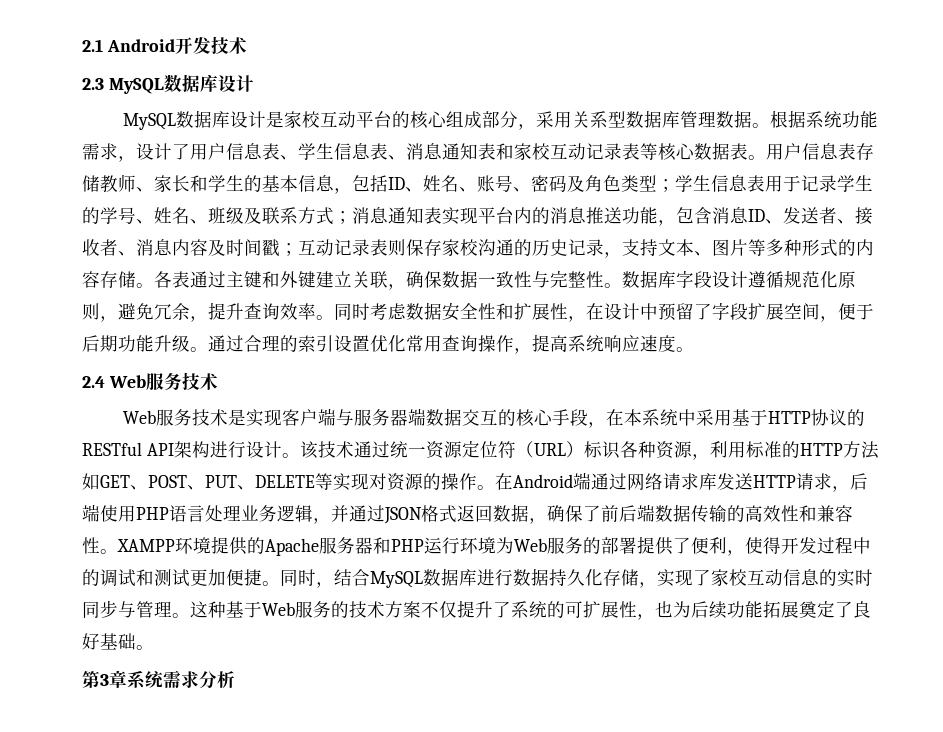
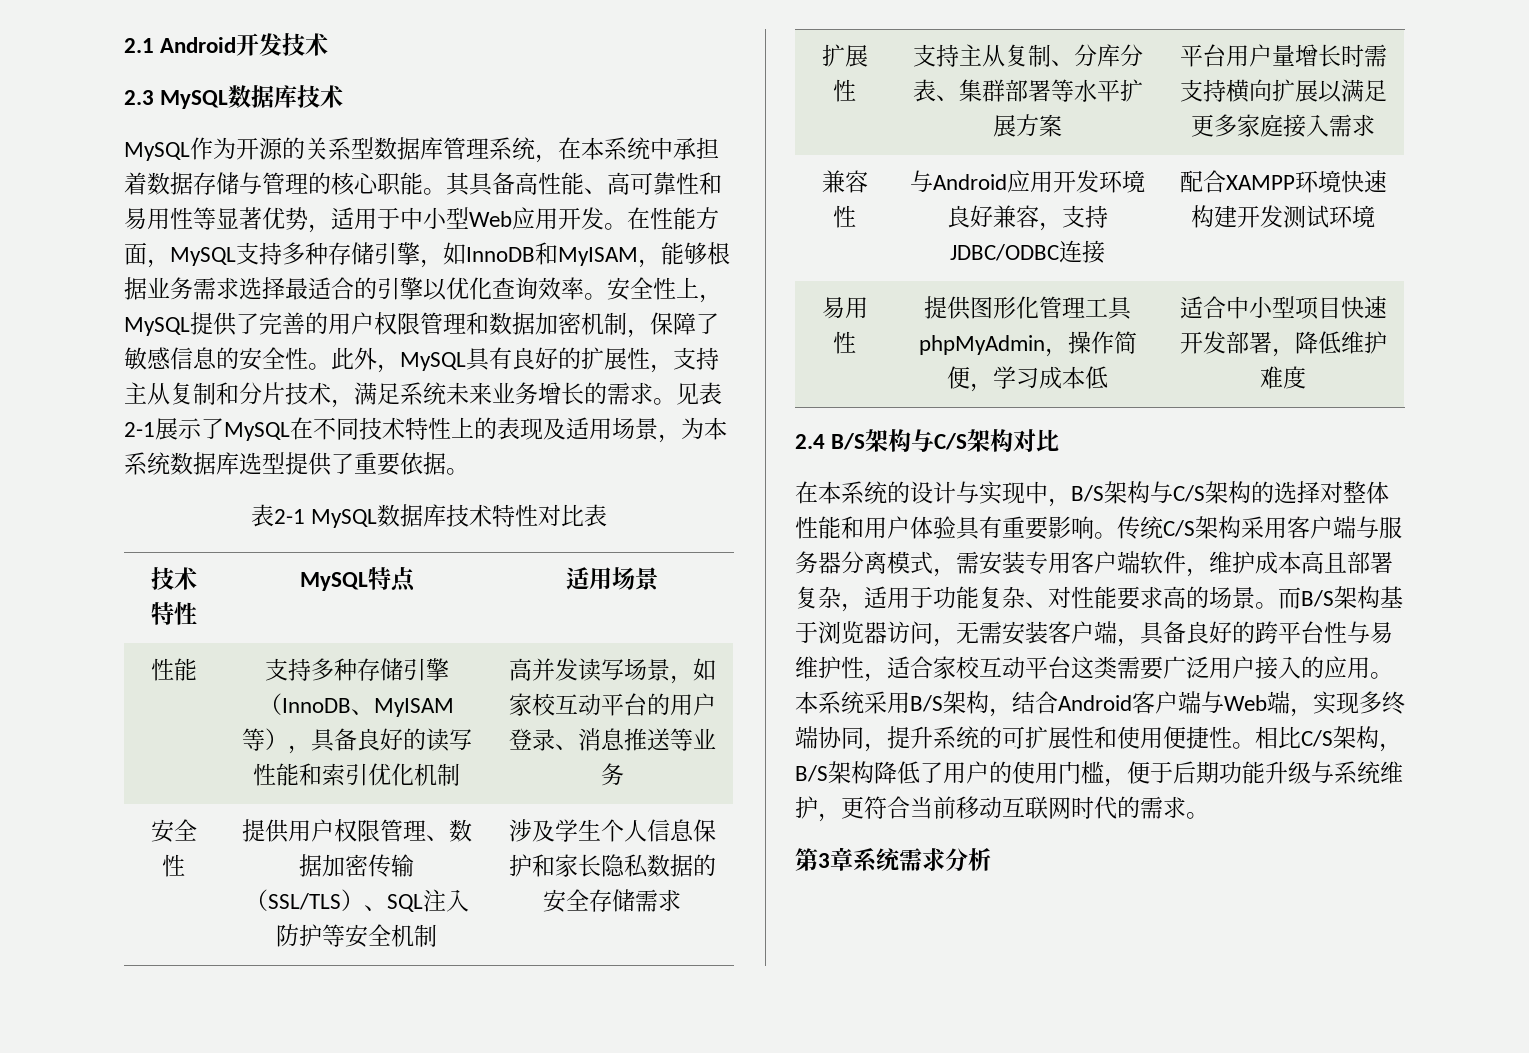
[217,75,254,92] [123,110,879,130] [82,142,874,162] [82,174,873,194] [82,207,873,226] [82,239,874,258] [82,270,856,290] [82,302,820,322] 设计 // MySQL数据库设计是家校互动平台的核心组成部分，采用关系型数据库管理数据。根据系统功能需求，设计了用户信息表、学生信息表、消息通知表和家校互动记录表等核心数据表。用户信息表存储教师、家长和学生的基本信息，包括ID、姓名、账号、密码及角色类型；学生信息表用于记录学生的学号、姓名、班级及联系方式；消息通知表实现平台内的消息推送功能，包含消息ID、发送者、接收者、消息内容及时间戳；互动记录表则保存家校沟通的历史记录，支持文本、图片等多种形式的内容存储。各表通过主键和外键建立关联，确保数据一致性与完整性。数据库字段设计遵循规范化原则，避免冗余，提升查询效率。同时考虑数据安全性和扩展性，在设计中预留了字段扩展空间 -> [297,85,344,108] [124,137,719,163] [124,172,722,196] [124,207,719,233] [124,242,730,268] [124,277,722,303] [124,312,719,338] [124,347,719,373] [124,382,722,408] [124,417,727,443] [124,452,469,476] [250,504,608,528] [150,567,197,590] [150,602,197,625] [299,566,416,592] [566,567,659,591] [150,658,197,681] [264,658,449,681] [259,693,454,717] [241,728,472,754] [253,763,460,786] [508,658,716,684] [508,693,716,716] [508,728,716,751] [600,763,624,786] [150,819,197,843] [162,854,185,877] [241,819,472,843] [299,854,414,877] [244,889,469,912] [276,924,437,948] [508,819,716,842] [508,854,716,878] [543,889,681,913] [821,44,868,67] [833,79,856,102] [912,44,1143,67] [912,79,1143,102] [993,114,1062,137] [1179,44,1387,67] [1179,79,1387,103] [1191,114,1375,137] [821,170,868,193] [833,205,856,228] [910,170,1145,193] [947,205,1108,231] [950,240,1105,263] [1179,170,1387,193] [1191,205,1375,228] [821,297,868,319] [833,331,856,354] [924,296,1132,320] [918,331,1137,357] [947,366,1108,392] [1179,296,1387,320] [1179,331,1387,357] [1260,366,1306,389] [795,429,1060,452] [795,481,1389,507] [795,516,1402,540] [795,551,1393,577] [795,586,1403,612] [795,621,1393,647] [795,656,1393,682] [795,691,1405,717] [795,726,1402,752] [795,761,1104,784] 技术 // MySQL作为开源的关系型数据库管理系统，在本系统中承担着数据存储与管理的核心职能。其具备高性能、高可靠性和易用性等显著优势，适用于中小型Web应用开发。在性能方面，MySQL支持多种存储引擎，如InnoDB和MyISAM，能够根据业务需求选择最适合的引擎以优化查询效率。安全性上，MySQL提供了完善的用户权限管理和数据加密机制，保障了敏感信息的安全性。此外，MySQL具有良好的扩展性，支持主从复制和分片技术，满足系统未来业务增长的需求。见表2-1展示了MySQL在不同技术特性上的表现及适用场景，为本系统数据库选型提供了重要依据。 // 表2-1 MySQL数据库技术特性对比表 // 技术特性 | MySQL特点 | 适用场景 // 性能 | 支持多种存储引擎（InnoDB、MyISAM等），具备良好的读写性能和索引优化机制 | 高并发读写场景，如家校互动平台的用户登录、消息推送等业务 // 安全性 | 提供用户权限管理、数据加密传输（SSL/TLS）、SQL注入防护等安全机制 | 涉及学生个人信息保护和家长隐私数据的安全存储需求 // 扩展性 | 支持主从复制、分库分表、集群部署等水平扩展方案 | 平台用户量增长时需支持横向扩展以满足更多家庭接入需求 // 兼容性 | 与Android应用开发环境良好兼容，支持JDBC/ODBC连接 | 配合XAMPP环境快速构建开发测试环境 // 易用性 | 提供图形化管理工具phpMyAdmin，操作简便，学习成本低 | 适合中小型项目快速开发部署，降低维护难度 // 2.4 B/S架构与C/S架构对比 // 在本系统的设计与实现中，B/S架构与C/S架构的选择对整体性能和用户体验具有重要影响。传统C/S架构采用客户端与服务器分离模式，需安装专用客户端软件，维护成本高且部署复杂，适用于功能复杂、对性能要求高的场景。而B/S架构基于浏览器访问，无需安装客户端，具备良好的跨平台性与易维护性，适合家校互动平台这类需要广泛用户接入的应用。本系统采用B/S架构，结合Android客户端与Web端，实现多终端协同，提升系统的可扩展性和使用便捷性。相比C/S架构，B/S架构降低了用户的使用门槛
[190,334,694,354] [82,372,218,391] [123,408,866,428] [82,440,879,460] [82,472,868,492] [82,504,853,524] [82,536,871,556] [82,568,873,588] [82,600,871,620] [82,633,136,650] 。通过合理的索引设置优化常用查询操作，提高系统响应速度。 // 2.4 Web服务技术 // Web服务技术是实现客户端与服务器端数据交互的核心手段，在本系统中采用基于HTTP协议的RESTful API架构进行设计。该技术通过统一资源定位符（URL）标识各种资源，利用标准的HTTP方法如GET、POST、PUT、DELETE等实现对资源的操作。在Android端通过网络请求库发送HTTP请求，后端使用PHP语言处理业务逻辑，并通过JSON格式返回数据，确保了前后端数据传输的高效性和兼容性。XAMPP环境提供的Apache服务器和PHP运行环境为Web服务的部署提供了便利，使得开发过程中的调试和测试更加便捷。同时，结合MySQL数据库进行数据持久化存储，实现了家校互动信息的实时同步与管理。这种基于Web服务的技术方案不仅提升了系统的可扩展性，也为后续功能拓展奠定了良好基础 -> [1311,761,1403,784] [795,796,1186,822] 与系统维护，更符合当前移动互联网时代的需求

